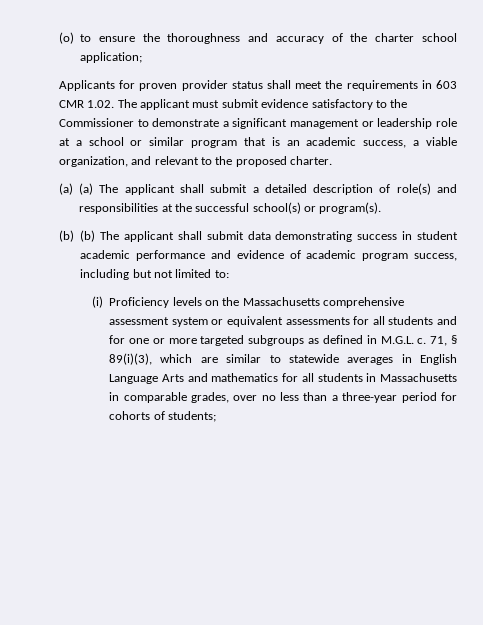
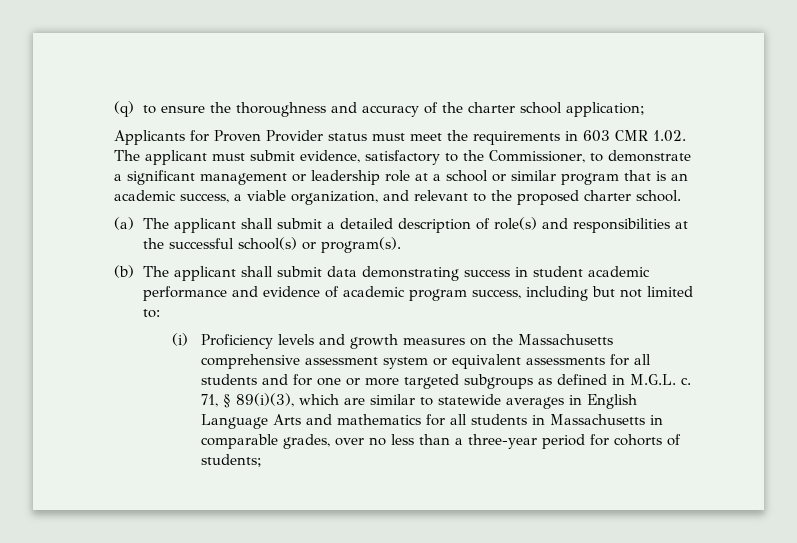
[58,32,74,44] (o) -> [113,101,134,117] (q)
[139,80,291,91] proven provider status shall -> [213,130,405,142] Proven Provider status must
[261,99,309,108] evidence -> [299,150,360,163] evidence,
[58,118,134,127] Commissioner -> [488,150,585,163] Commissioner,
[290,156,333,165] [58,183,94,195] charter. // (a) (a) -> [583,190,681,202] [113,217,134,230] charter school. // (a)
[80,230,96,242] (b) -> (134, 271) none
(202, 301) none -> [319,334,466,349] and growth measures

